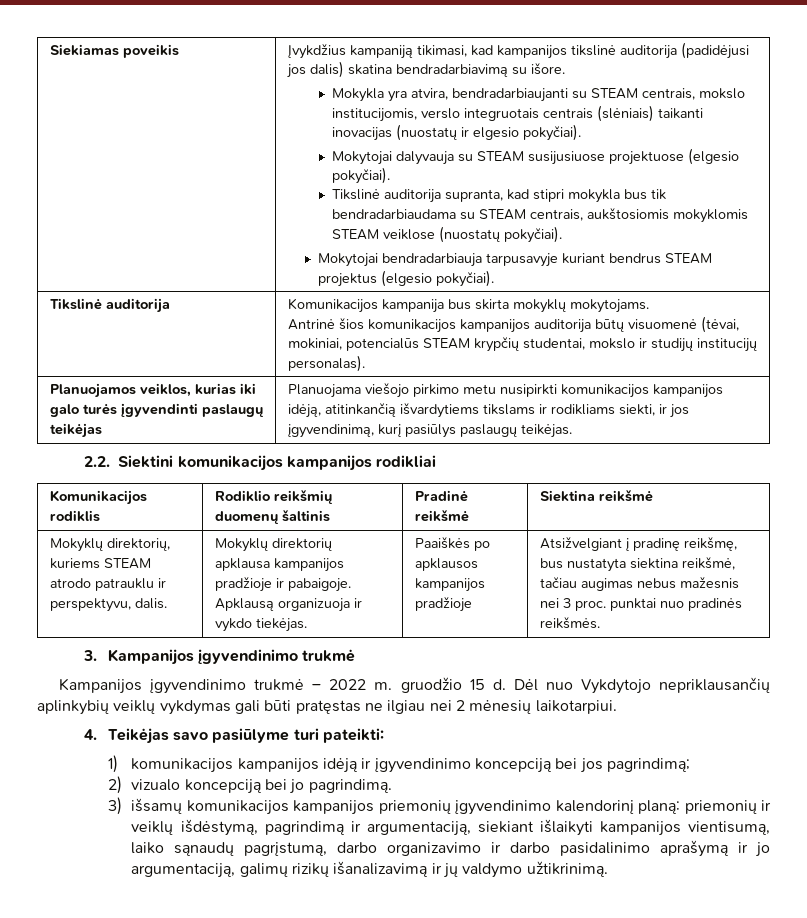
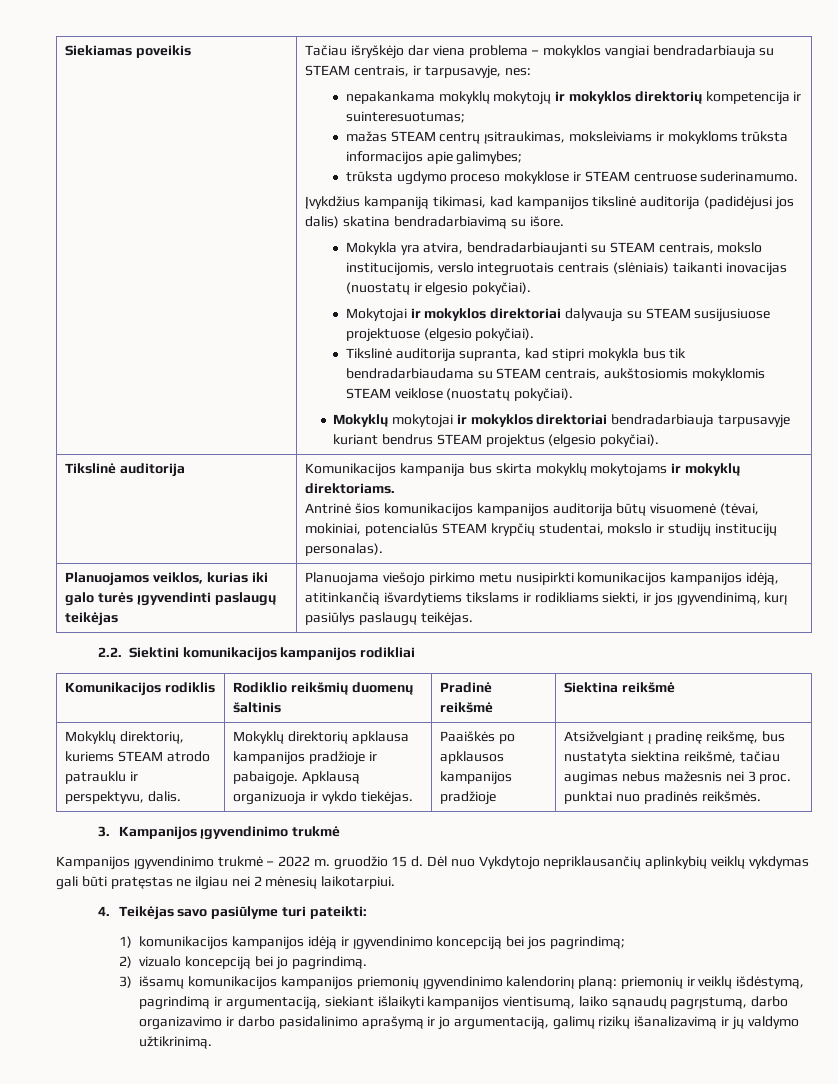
(179, 51) none -> [305,45,775,59] [305,65,531,79] [345,91,802,105] [345,111,465,123] [345,131,789,144] [345,151,523,165] [345,171,799,185] Tačiau išryškėjo dar viena problema – mokyklos vangiai bendradarbiauja su STEAM centrais, ir tarpusavyje, nes: // nepakankama mokyklų mokytojų ir mokyklos direktorių kompetencija ir suinteresuotumas; // mažas STEAM centrų įsitraukimas, moksleiviams ir mokykloms trūksta informacijos apie galimybes; // trūksta ugdymo proceso mokyklose ir STEAM centruose suderinamumo. //
(392, 158) none -> [410,308,562,321] ir mokyklos direktoriai
[317,253,378,267] Mokytojai -> [333,414,608,428] Mokyklų mokytojai ir mokyklos direktoriai
[569,299,649,313] mokytojams. -> [590,463,740,477] [305,483,396,494] mokytojams ir mokyklų direktoriams.

